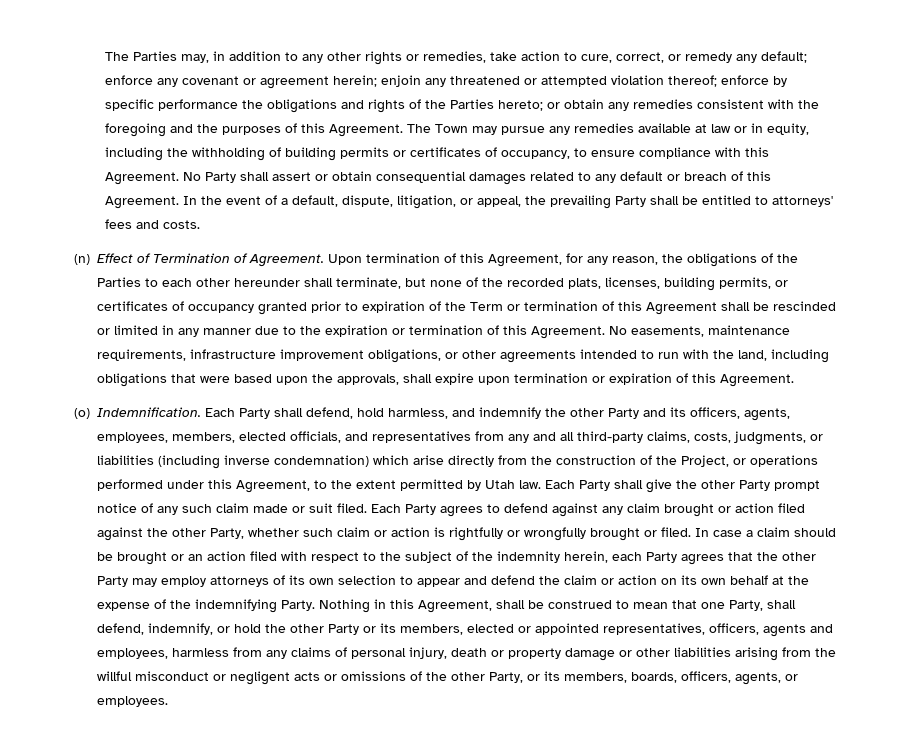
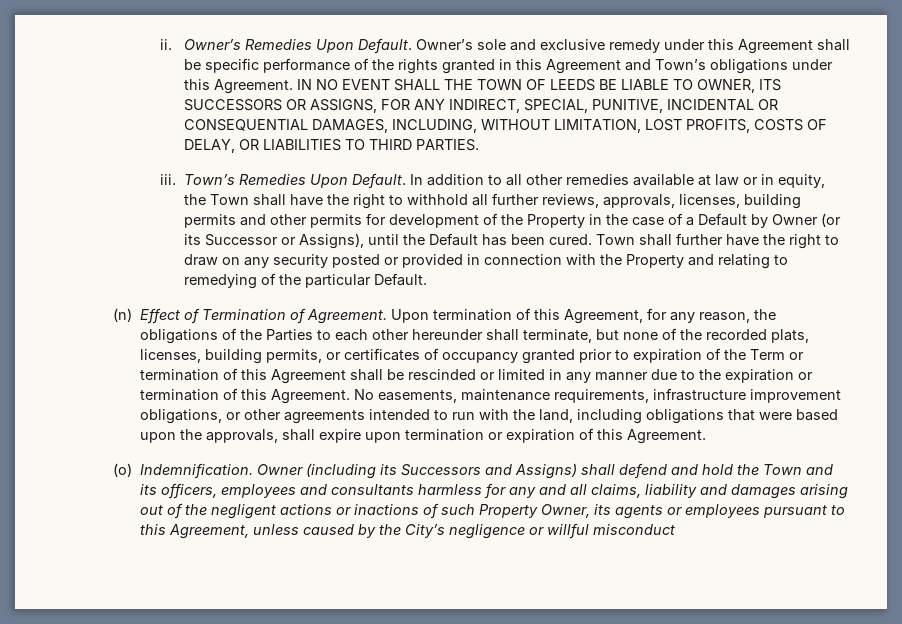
[105,51,808,65] [105,75,788,89] [105,99,820,113] [105,123,571,137] The Parties may, in addition to any other rights or remedies, take action to cure, correct, or remedy any default; enforce any covenant or agreement herein; enjoin any threatened or attempted violation thereof; enforce by specific performance the obligations and rights of the Parties hereto; or obtain any remedies consistent with the foregoing and the purposes of this Agreement. The Town may pursue any -> [160,38,850,54] [183,58,833,74] [183,79,781,94] [183,99,778,113] [183,119,827,133] [183,139,479,153] [160,173,563,189] ii. Owner’s Remedies Upon Default. Owner’s sole and exclusive remedy under this Agreement shall be specific performance of the rights granted in this Agreement and Town’s obligations under this Agreement. IN NO EVENT SHALL THE TOWN OF LEEDS BE LIABLE TO OWNER, ITS SUCCESSORS OR ASSIGNS, FOR ANY INDIRECT, SPECIAL, PUNITIVE, INCIDENTAL OR CONSEQUENTIAL DAMAGES, INCLUDING, WITHOUT LIMITATION, LOST PROFITS, COSTS OF DELAY, OR LIABILITIES TO THIRD PARTIES. // iii. Town’s Remedies Upon Default. In addition to all other
[105,147,770,161] [105,171,772,185] [105,195,834,209] [105,219,201,229] including the withholding of building permits or certificates of occupancy, to ensure compliance with this Agreement. No Party shall assert or obtain consequential damages related to any default or breach of this Agreement. In the event of a default, dispute, litigation, or appeal, the prevailing Party shall be entitled to attorneys' fees and costs. -> [183,193,801,209] [183,213,841,228] [183,233,839,249] [183,254,788,269] [183,273,427,289] the Town shall have the right to withhold all further reviews, approvals, licenses, building permits and other permits for development of the Property in the case of a Default by Owner (or its Successor or Assigns), until the Default has been cured. Town shall further have the right to draw on any security posted or provided in connection with the Property and relating to remedying of the particular Default.
[205,407,791,421] [97,431,824,445] [97,455,819,469] [97,479,821,493] [97,503,806,517] [97,527,837,541] [97,551,817,565] [97,575,810,587] [97,599,797,613] [97,623,834,637] [97,647,837,661] [97,671,799,685] [97,696,169,707] Each Party shall defend, hold harmless, and indemnify the other Party and its officers, agents, employees, members, elected officials, and representatives from any and all third-party claims, costs, judgments, or liabilities (including inverse condemnation) which arise directly from the construction of the Project, or operations performed under this Agreement, to the extent permitted by Utah law. Each Party shall give the other Party prompt notice of any such claim made or suit filed. Each Party agrees to defend against any claim brought or action filed against the other Party, whether such claim or action is rightfully or wrongfully brought or filed. In case a claim should be brought or an action filed with respect to the subject of the indemnity herein, each Party agrees that the other Party may employ attorneys of its own selection to appear and defend the claim or action on its own behalf at the expense of the indemnifying Party. Nothing in this Agreement, shall be construed to mean that one Party, shall defend, indemnify, or hold the other Party or its members, elected or appointed representatives, officers, agents and employees, harmless from any claims of personal injury, death or property damage or other liabilities arising from the willful misconduct or negligent acts or omissions of the other Party, or its members, boards, officers, agents, or employees. -> [256,463,833,479] [139,483,848,499] [139,503,845,519] [139,523,675,539] Owner (including its Successors and Assigns) shall defend and hold the Town and its officers, employees and consultants harmless for any and all claims, liability and damages arising out of the negligent actions or inactions of such Property Owner, its agents or employees pursuant to this Agreement, unless caused by the City’s negligence or willful misconduct

